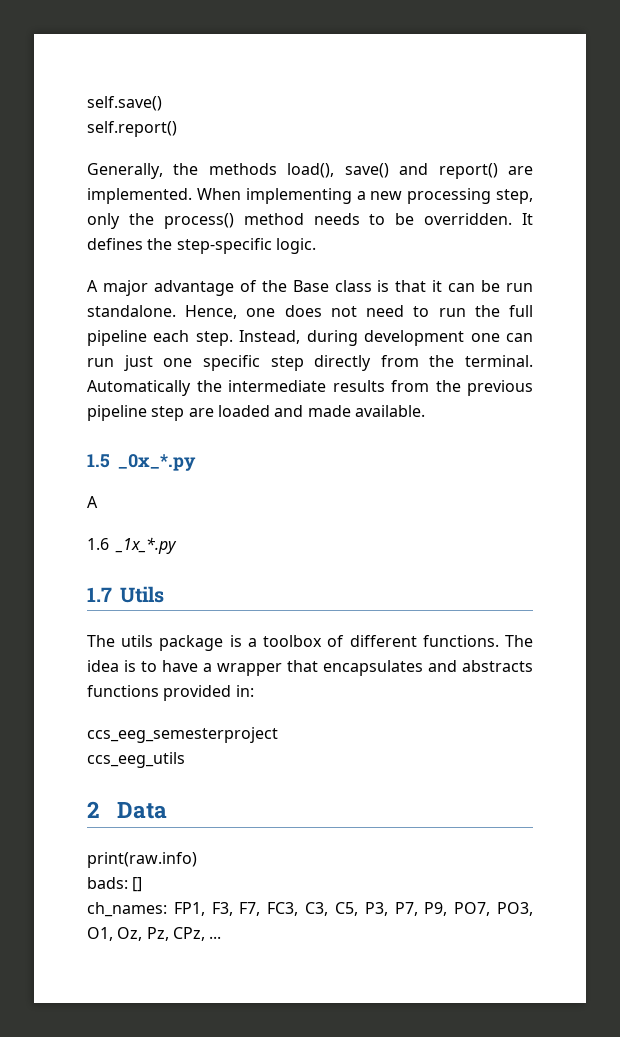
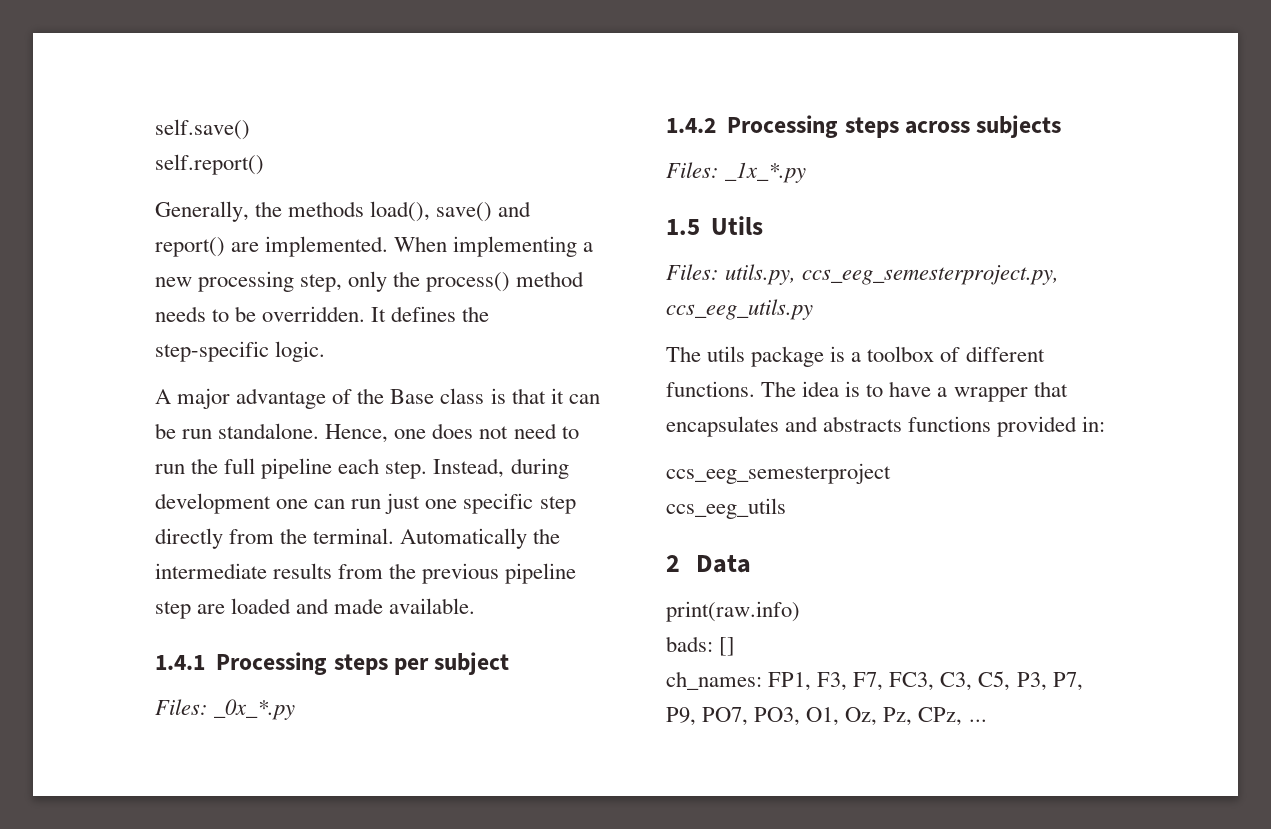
[87,454,196,471] [87,496,98,508] [87,538,109,550] 1.5 _0x_*.py // A // 1.6 -> [155,652,510,675] [155,699,296,720] [666,115,1062,138] [666,162,719,178] 1.4.1 Processing steps per subject // Files: _0x_*.py // 1.4.2 Processing steps across subjects // Files:
[87,587,112,602] 1.7 -> [666,219,700,235] 1.5
(164, 594) none -> [666,264,1060,285] [666,299,813,320] // Files: utils.py, ccs_eeg_semesterproject.py, ccs_eeg_utils.py

